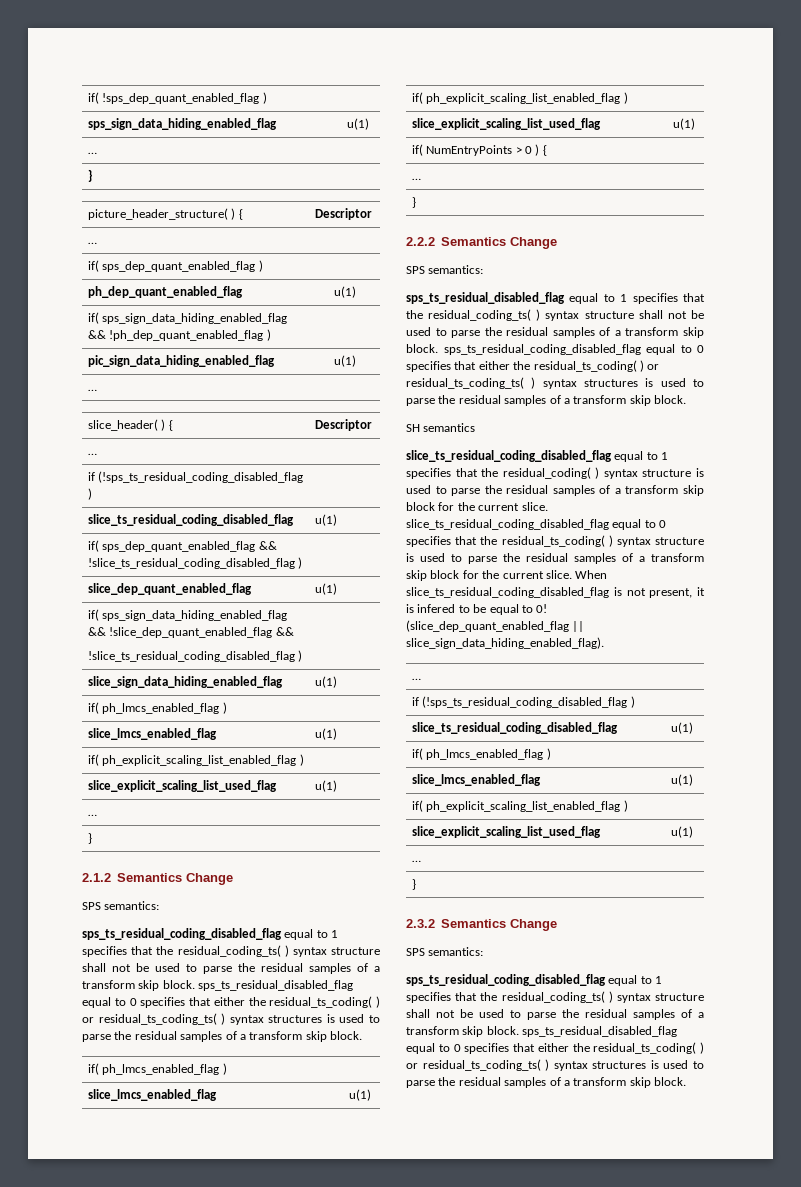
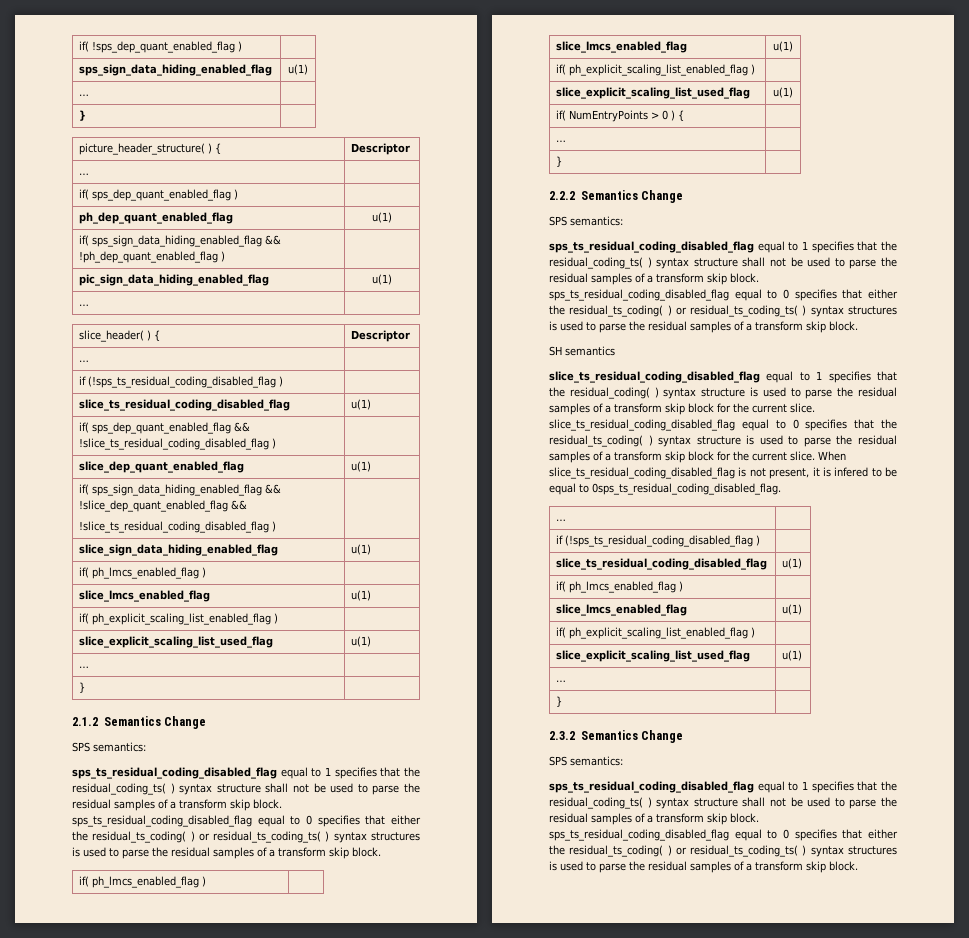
[198,980,354,991] sps_ts_residual_disabled_flag -> [72,815,252,827] sps_ts_residual_coding_disabled_flag
[406,292,565,304] sps_ts_residual_disabled_flag -> [549,241,754,253] sps_ts_residual_coding_disabled_flag
[536,604,548,613] [406,620,585,632] [406,637,604,649] 0! (slice_dep_quant_enabled_flag || slice_sign_data_hiding_enabled_flag). -> [592,483,781,495] 0sps_ts_residual_coding_disabled_flag.
[522,1026,678,1037] sps_ts_residual_disabled_flag -> [549,829,729,841] sps_ts_residual_coding_disabled_flag

